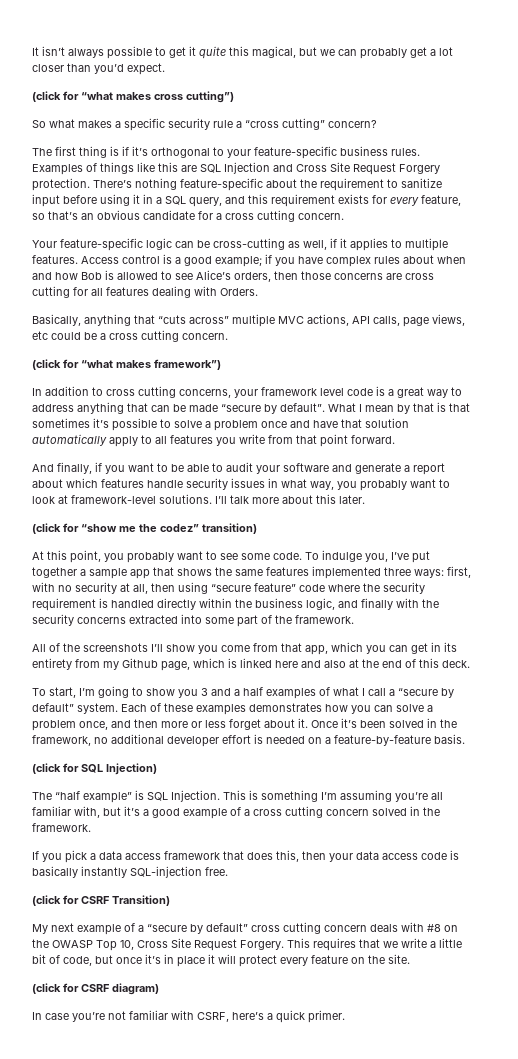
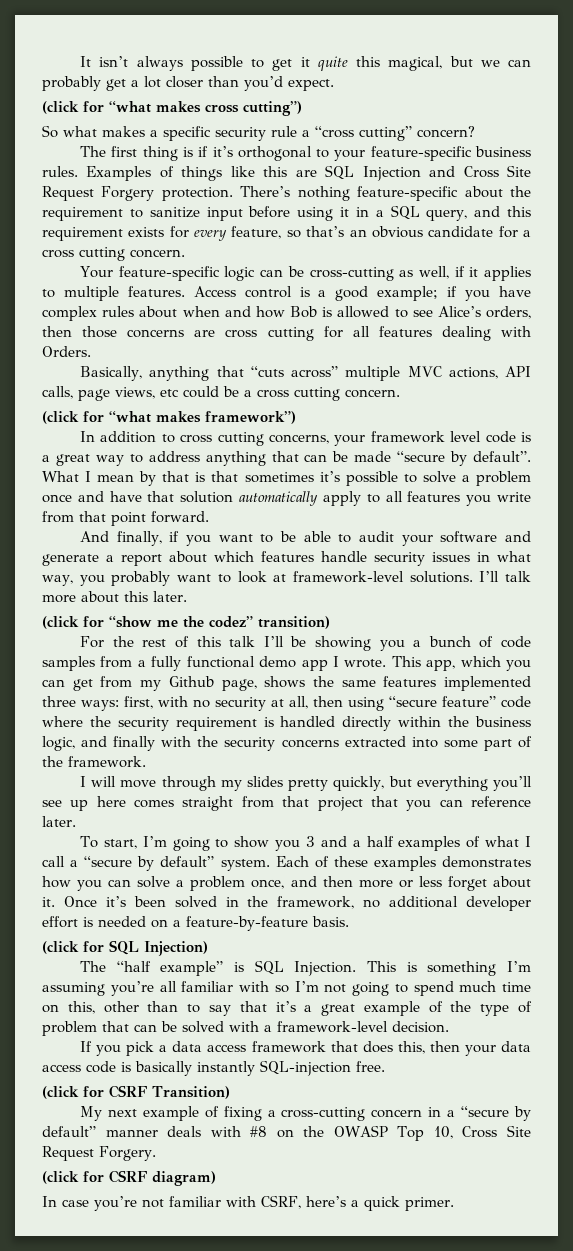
[32,550,430,563] [32,567,174,579] At this point, you probably want to see some code. To indulge you, I’ve put together a sample app that -> [80,636,531,651] [42,656,532,671] [42,676,257,691] For the rest of this talk I’ll be showing you a bunch of code samples from a fully functional demo app I wrote. This app, which you can get from my Github page,
[32,642,457,655] [32,658,470,671] All of the screenshots I’ll show you come from that app, which you can get in its entirety from my Github page, which is linked here and also at the end of this deck. -> [80,776,532,791] [42,796,531,811] [42,816,76,827] I will move through my slides pretty quickly, but everything you’ll see up here comes straight from that project that you can reference later.
[74,806,121,818] with, but -> [239,981,531,996] [42,1001,267,1016] with so I’m not going to spend much time on this, other than to say that
[152,806,440,819] [32,823,91,832] good example of a cross cutting concern solved in the framework. -> [321,1001,532,1016] [42,1021,449,1036] great example of the type of problem that can be solved with a framework-level decision.
[138,922,367,934] a “secure by default” cross cutting concern -> [223,1106,531,1121] [42,1126,158,1137] fixing a cross-cutting concern in a “secure by default” manner
[287,938,462,951] [32,954,410,967] This requires that we write a little bit of code, but once it’s in place it will protect every feature on the site. -> (156, 1153) none

